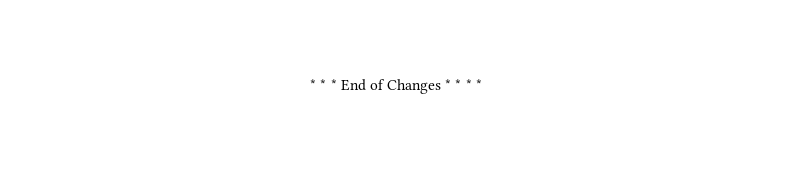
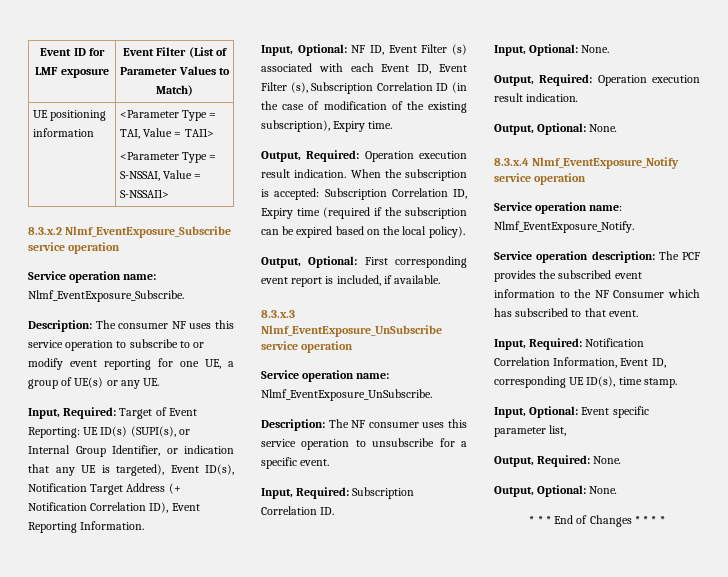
(310, 84) none -> [40,48,105,56] [35,67,109,78] [123,47,227,58] [120,66,230,75] [156,85,193,96] [32,110,107,121] [32,128,94,137] [119,110,217,121] [119,128,214,139] [119,152,217,163] [119,170,202,181] [119,189,169,198] [28,226,232,238] [28,242,121,254] [28,271,157,283] [28,290,184,302] [28,320,234,332] [28,339,205,351] [28,358,234,370] [28,377,160,389] [28,407,197,419] [28,426,190,438] [28,445,234,457] [28,464,234,476] [28,483,181,495] [28,502,200,513] [28,521,145,533] [261,44,467,56] [261,63,467,74] [261,82,467,94] [261,101,467,113] [261,120,393,132] [261,150,467,162] [261,169,467,181] [261,188,467,200] [261,207,467,219] [261,226,465,238] [261,256,467,268] [261,275,441,287] [261,310,295,318] [261,325,442,337] [261,341,354,353] [261,370,390,382] [261,389,432,401] [261,419,467,431] [261,438,467,450] [261,457,330,469] [261,487,415,499] [261,506,335,515] [494,44,610,56] [494,74,700,86] [494,93,579,102] [494,123,618,135] [494,157,680,169] [494,173,587,185] [494,202,623,214] [494,221,634,233] [494,251,700,263] [494,270,642,282] [494,289,700,298] [494,308,638,317] [494,338,645,350] [494,357,666,368] [494,376,677,388] [494,406,649,418] [494,425,567,437] [494,455,622,467] [494,485,618,497] Event ID for LMF exposure | Event Filter (List of Parameter Values to Match) // UE positioning information | <Parameter Type = TAI, Value = TAI1> // <Parameter Type = S-NSSAI, Value = S-NSSAI1> // 8.3.x.2 Nlmf_EventExposure_Subscribe service operation // Service operation name: Nlmf_EventExposure_Subscribe. // Description: The consumer NF uses this service operation to subscribe to or modify event reporting for one UE, a group of UE(s) or any UE. // Input, Required: Target of Event Reporting: UE ID(s) (SUPI(s), or Internal Group Identifier, or indication that any UE is targeted), Event ID(s), Notification Target Address (+ Notification Correlation ID), Event Reporting Information. // Input, Optional: NF ID, Event Filter (s) associated with each Event ID, Event Filter (s), Subscription Correlation ID (in the case of modification of the existing subscription), Expiry time. // Output, Required: Operation execution result indication. When the subscription is accepted: Subscription Correlation ID, Expiry time (required if the subscription can be expired based on the local policy). // Output, Optional: First corresponding event report is included, if available. // 8.3.x.3 Nlmf_EventExposure_UnSubscribe service operation // Service operation name: Nlmf_EventExposure_UnSubscribe. // Description: The NF consumer uses this service operation to unsubscribe for a specific event. // Input, Required: Subscription Correlation ID. // Input, Optional: None. // Output, Required: Operation execution result indication. // Output, Optional: None. // 8.3.x.4 Nlmf_EventExposure_Notify service operation // Service operation name: Nlmf_EventExposure_Notify. // Service operation description: The PCF provides the subscribed event information to the NF Consumer which has subscribed to that event. // Input, Required: Notification Correlation Information, Event ID, corresponding UE ID(s), time stamp. // Input, Optional: Event specific parameter list, // Output, Required: None. // Output, Optional: None. //

